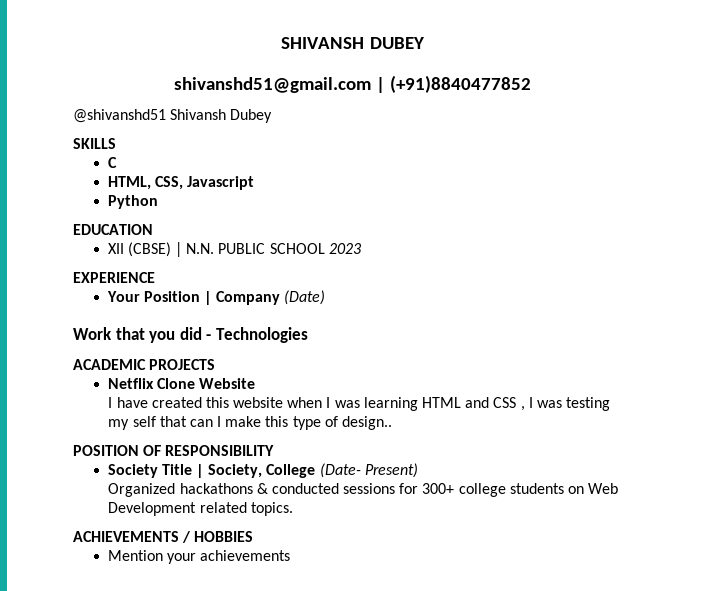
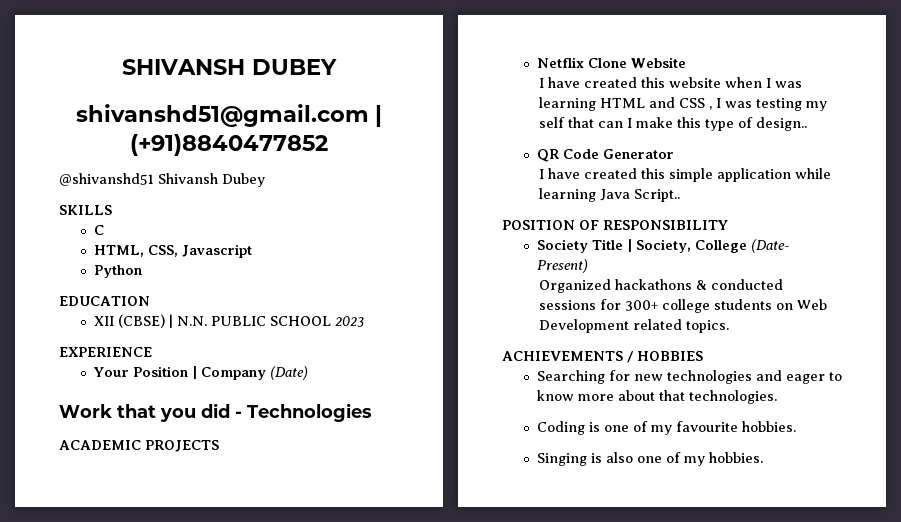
(392, 423) none -> [536,149,674,162] [539,168,832,182] [539,188,681,202] // QR Code Generator // I have created this simple application while learning Java Script..
[107,550,291,564] Mention your achievements -> [536,370,842,384] [536,390,777,404] [536,421,796,435] [536,452,763,466] Searching for new technologies and eager to know more about that technologies. // Coding is one of my favourite hobbies. // Singing is also one of my hobbies.

